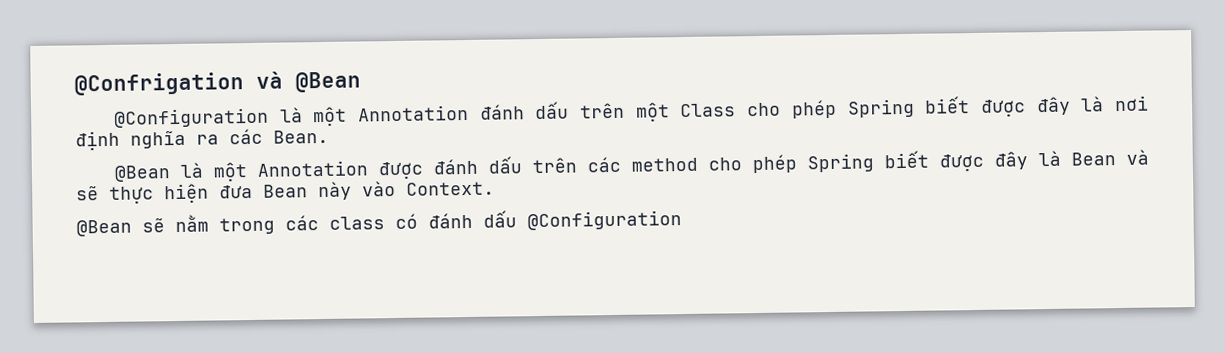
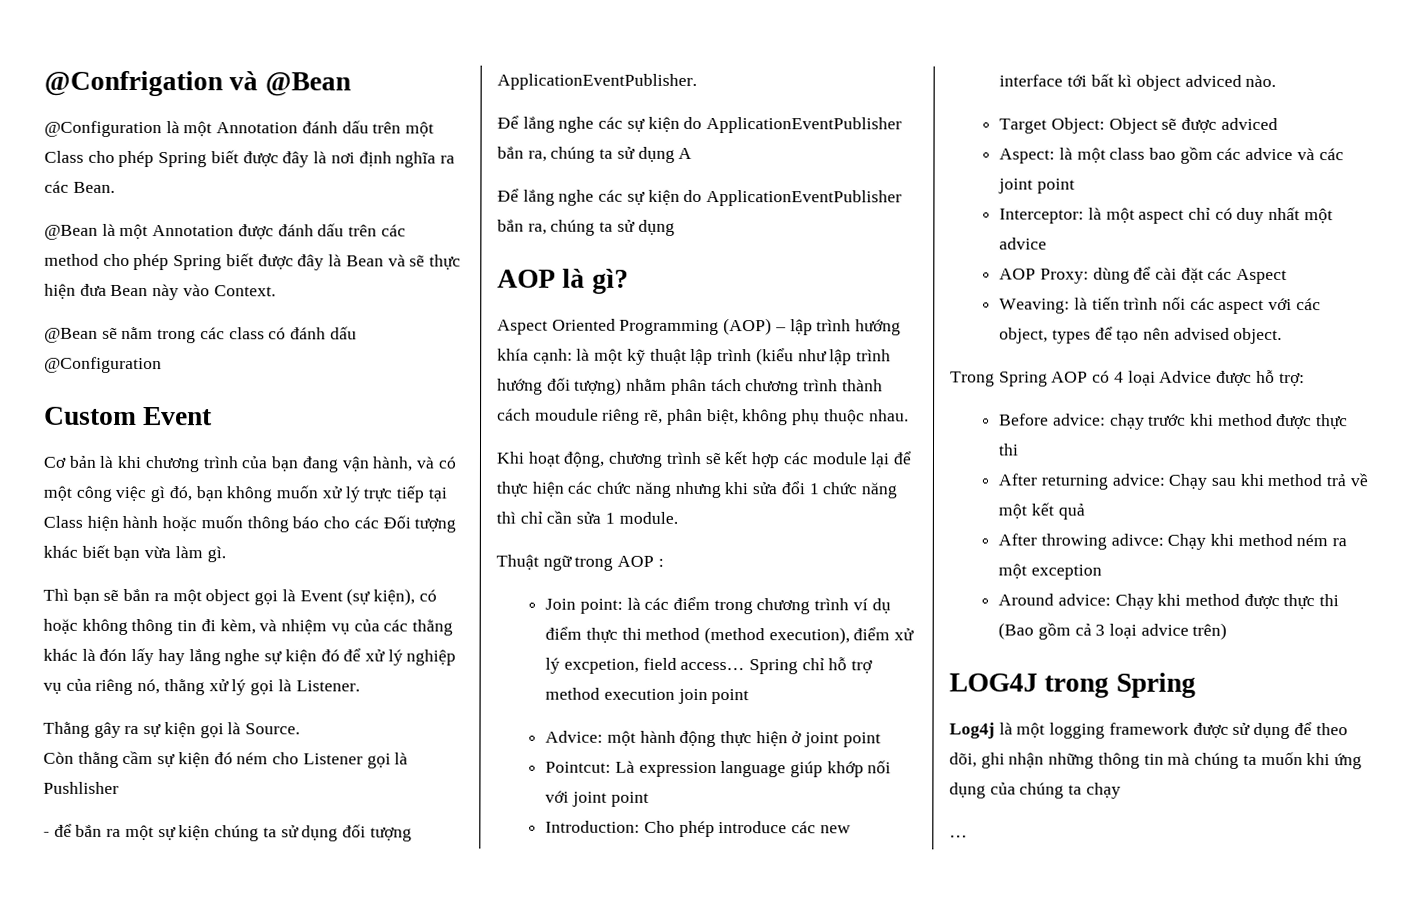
(682, 220) none -> [44,406,214,426] [43,455,456,473] [43,485,447,503] [43,515,457,533] [43,544,226,563] [43,588,437,606] [43,618,453,636] [43,647,457,666] [43,678,360,696] [43,721,301,739] [43,750,409,769] [43,781,119,794] [43,823,412,842] [497,73,697,90] [497,115,903,134] [497,146,693,163] [497,188,903,207] [497,219,675,236] [497,268,629,294] [497,318,902,336] [497,348,891,366] [497,377,883,396] [497,408,909,426] [496,451,911,469] [496,481,897,499] [496,510,678,524] [496,554,664,571] [545,596,891,615] [545,626,915,645] [545,657,874,675] [545,687,750,705] [545,730,881,748] [545,760,892,778] [545,790,649,807] [545,820,851,838] [999,73,1277,91] [999,117,1278,134] [999,146,1344,164] [998,178,1075,194] [999,206,1333,224] [999,237,1048,250] [999,266,1288,285] [999,296,1321,314] [999,326,1283,345] [950,369,1305,387] [999,413,1349,430] [998,443,1020,456] [998,473,1368,490] [998,502,1085,520] [998,533,1348,550] [998,563,1102,580] [998,593,1340,610] [998,622,1228,640] [949,672,1196,698] [949,722,1348,740] [949,751,1362,770] [949,782,1121,799] [949,835,968,838] // Custom Event // Cơ bản là khi chương trình của bạn đang vận hành, và có một công việc gì đó, bạn không muốn xử lý trực tiếp tại Class hiện hành hoặc muốn thông báo cho các Đối tượng khác biết bạn vừa làm gì. // Thì bạn sẽ bắn ra một object gọi là Event (sự kiện), có hoặc không thông tin đi kèm, và nhiệm vụ của các thằng khác là đón lấy hay lắng nghe sự kiện đó để xử lý nghiệp vụ của riêng nó, thằng xử lý gọi là Listener. // Thằng gây ra sự kiện gọi là Source. // Còn thằng cầm sự kiện đó ném cho Listener gọi là Pushlisher // - để bắn ra một sự kiện chúng ta sử dụng đối tượng ApplicationEventPublisher. // Để lắng nghe các sự kiện do ApplicationEventPublisher bắn ra, chúng ta sử dụng A // Để lắng nghe các sự kiện do ApplicationEventPublisher bắn ra, chúng ta sử dụng // AOP là gì? // Aspect Oriented Programming (AOP) – lập trình hướng khía cạnh: là một kỹ thuật lập trình (kiểu như lập trình hướng đối tượng) nhằm phân tách chương trình thành cách moudule riêng rẽ, phân biệt, không phụ thuộc nhau. // Khi hoạt động, chương trình sẽ kết hợp các module lại để thực hiện các chức năng nhưng khi sửa đổi 1 chức năng thì chỉ cần sửa 1 module. // Thuật ngữ trong AOP : // Join point: là các điểm trong chương trình ví dụ điểm thực thi method (method execution), điểm xử lý excpetion, field access… Spring chỉ hỗ trợ method execution join point // Advice: một hành động thực hiện ở joint point // Pointcut: Là expression language giúp khớp nối với joint point // Introduction: Cho phép introduce các new interface tới bất kì object adviced nào. // Target Object: Object sẽ được adviced // Aspect: là một class bao gồm các advice và các joint point // Interceptor: là một aspect chỉ có duy nhất một advice // AOP Proxy: dùng để cài đặt các Aspect // Weaving: là tiến trình nối các aspect với các object, types để tạo nên advised object. // Trong Spring AOP có 4 loại Advice được hỗ trợ: // Before advice: chạy trước khi method được thực thi // After returning advice: Chạy sau khi method trả về một kết quả // After throwing adivce: Chạy khi method ném ra một exception // Around advice: Chạy khi method được thực thi (Bao gồm cả 3 loại advice trên) // LOG4J trong Spring // Log4j là một logging framework được sử dụng để theo dõi, ghi nhận những thông tin mà chúng ta muốn khi ứng dụng của chúng ta chạy // …

